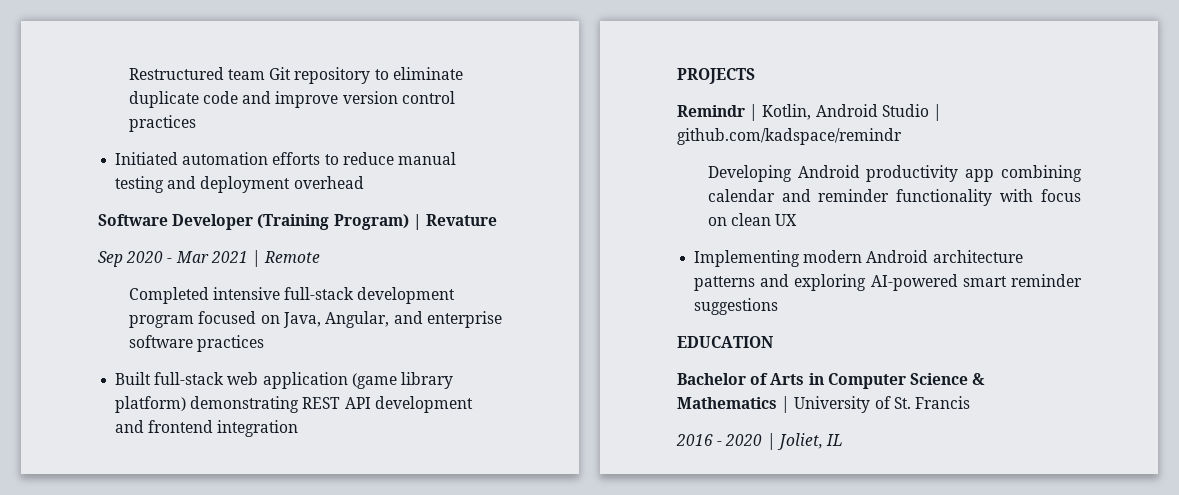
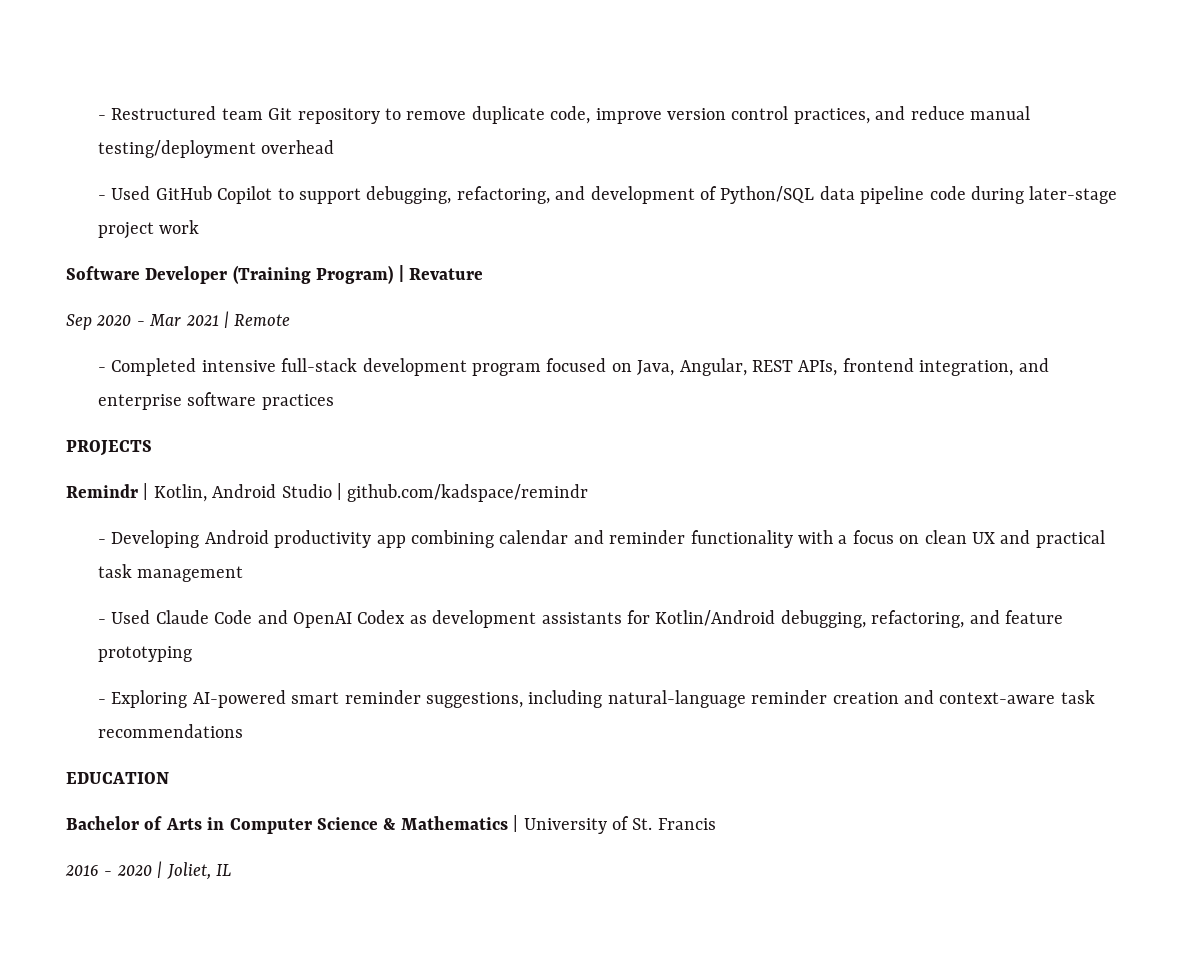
(128, 73) none -> [97,115,106,120] -
[392,67,463,80] [128,91,455,108] [128,115,196,132] [115,152,456,165] [115,176,364,193] eliminate duplicate code and improve version control practices // Initiated automation efforts to reduce manual testing and deployment overhead -> [406,106,1030,124] [97,140,335,158] [97,186,1118,204] [97,220,200,239] remove duplicate code, improve version control practices, and reduce manual testing/deployment overhead // - Used GitHub Copilot to support debugging, refactoring, and development of Python/SQL data pipeline code during later-stage project work
(321, 257) none -> [97,367,106,372] -
(390, 319) none -> [751,358,1014,376] REST APIs, frontend integration,
[115,372,453,389] [115,396,473,413] [115,420,299,437] // Built full-stack web application (game library platform) demonstrating REST API development and frontend integration -> (334, 402) none
(902, 136) none -> [97,539,106,544] -
(1034, 195) none -> [838,535,848,544] a
[694,250,1023,267] [694,274,1082,291] [694,298,779,315] // Implementing modern Android architecture patterns and exploring AI-powered smart reminder suggestions -> [1000,530,1105,548] [97,564,244,582] [97,610,1063,628] [97,646,192,662] [97,690,1095,708] [97,724,243,738] and practical task management // - Used Claude Code and OpenAI Codex as development assistants for Kotlin/Android debugging, refactoring, and feature prototyping // - Exploring AI-powered smart reminder suggestions, including natural-language reminder creation and context-aware task recommendations

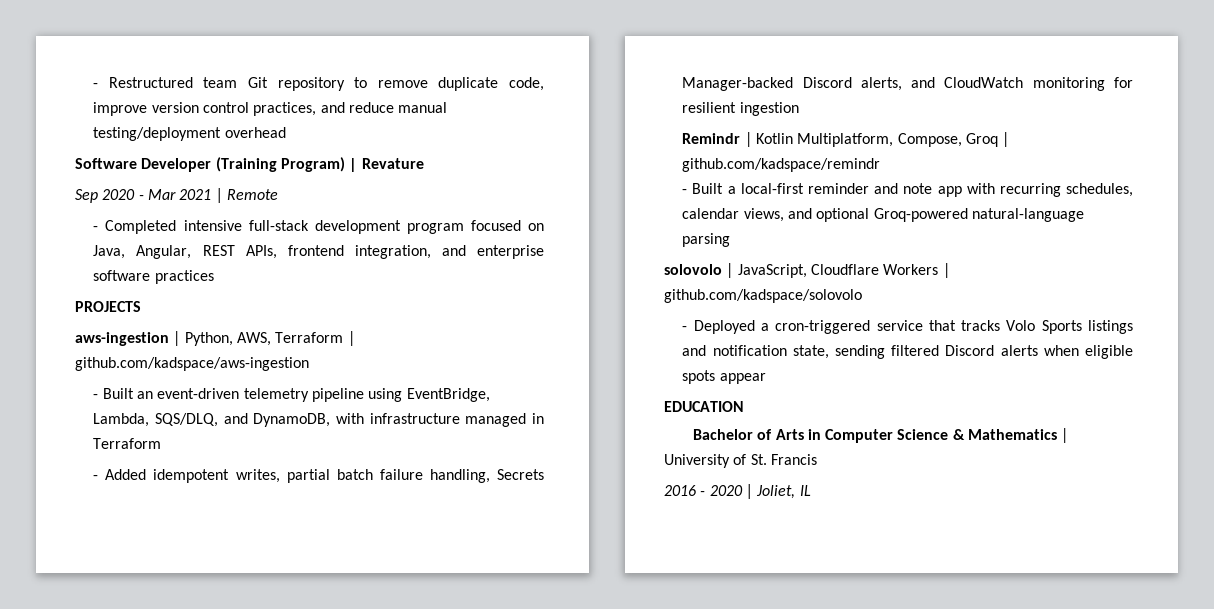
[97,186,1118,204] [97,220,200,239] // - Used GitHub Copilot to support debugging, refactoring, and development of Python/SQL data pipeline code during later-stage project work -> (286, 132) none
[66,483,589,502] [97,530,1105,548] [97,564,244,582] [97,610,1063,628] [97,646,192,662] [97,690,1095,708] [97,724,243,738] Remindr | Kotlin, Android Studio | github.com/kadspace/remindr // - Developing Android productivity app combining calendar and reminder functionality with a focus on clean UX and practical task management // - Used Claude Code and OpenAI Codex as development assistants for Kotlin/Android debugging, refactoring, and feature prototyping // - Exploring AI-powered smart reminder suggestions, including natural-language reminder creation and context-aware task recommendations -> [75,331,355,346] [75,357,309,371] [93,388,490,402] [93,413,544,427] [93,438,162,449] [93,469,544,483] [682,77,1133,91] [682,102,799,116] [682,132,1010,147] [682,158,881,172] [682,183,1133,197] [682,208,1084,222] [682,233,731,247] [664,263,950,278] [664,289,862,303] [682,320,1133,334] [682,345,1133,359] [682,370,766,384] aws-ingestion | Python, AWS, Terraform | github.com/kadspace/aws-ingestion // - Built an event-driven telemetry pipeline using EventBridge, Lambda, SQS/DLQ, and DynamoDB, with infrastructure managed in Terraform // - Added idempotent writes, partial batch failure handling, Secrets Manager-backed Discord alerts, and CloudWatch monitoring for resilient ingestion // Remindr | Kotlin Multiplatform, Compose, Groq | github.com/kadspace/remindr // - Built a local-first reminder and note app with recurring schedules, calendar views, and optional Groq-powered natural-language parsing // solovolo | JavaScript, Cloudflare Workers | github.com/kadspace/solovolo // - Deployed a cron-triggered service that tracks Volo Sports listings and notification state, sending filtered Discord alerts when eligible spots appear

